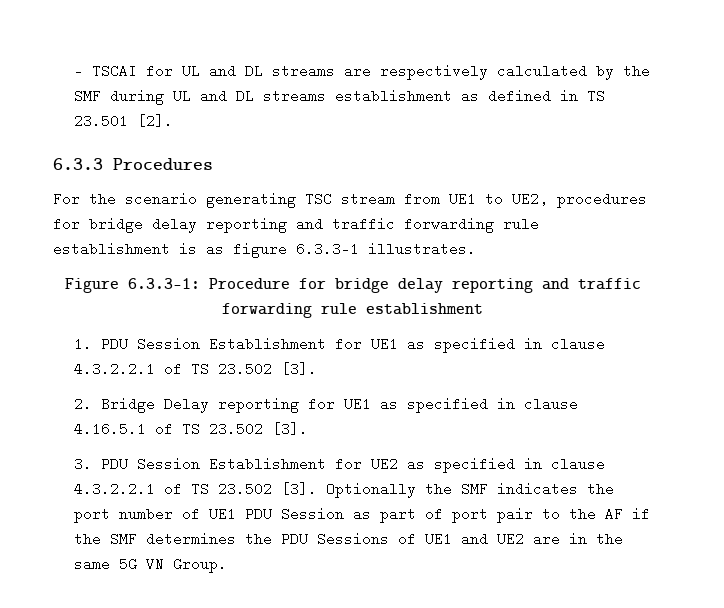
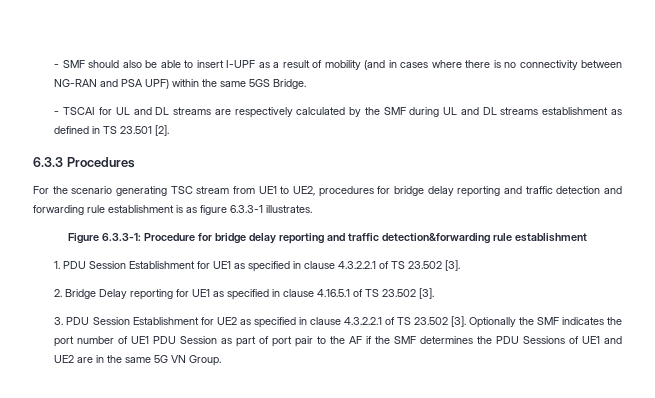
[74,64,84,78] - -> [54,60,622,70] [54,79,307,89] [54,111,60,115] - SMF should also be able to insert I-UPF as a result of mobility (and in cases where there is no connectivity between NG-RAN and PSA UPF) within the same 5GS Bridge. // -
(395, 224) none -> [556,186,622,194] detection and
[222,303,312,318] forwarding -> [382,233,490,244] detection&forwarding

